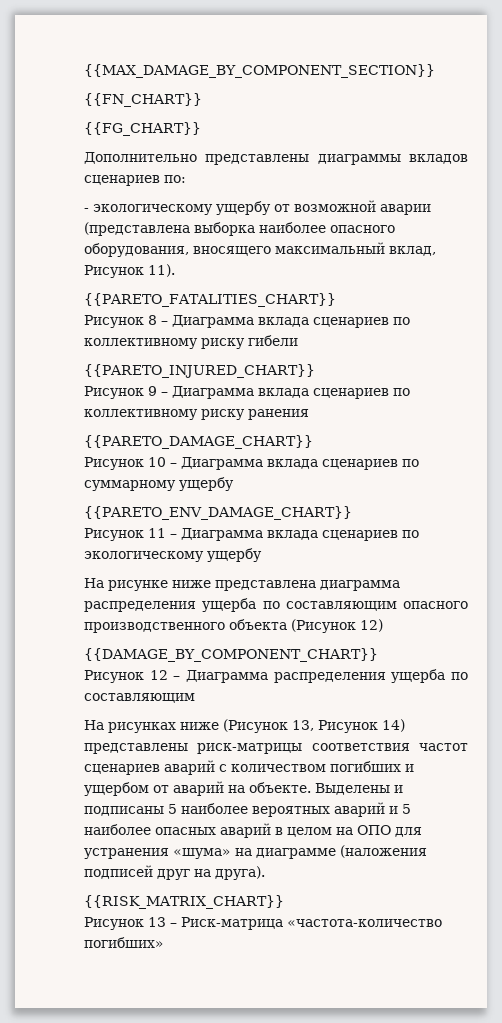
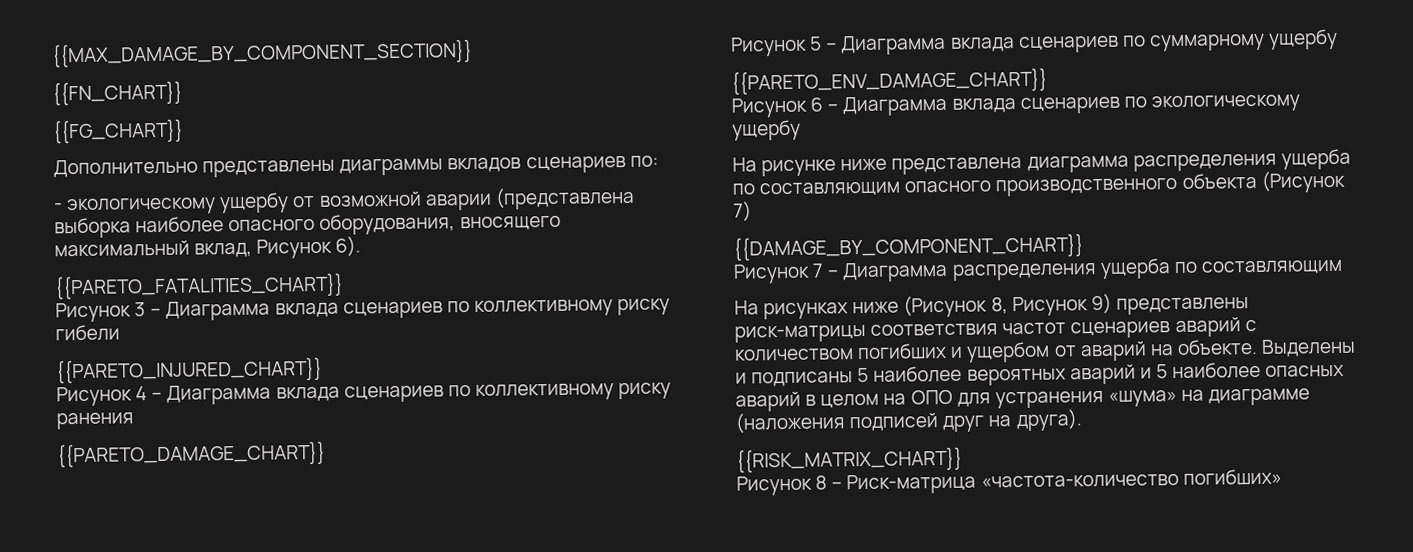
[148,264,175,277] 11). -> [335,236,362,257] 6).
[148,315,157,325] 8 -> [134,302,147,317] 3
[148,386,157,396] 9 -> [135,386,148,401] 4
[148,457,166,467] 10 -> [809,36,823,51] 5
[148,528,166,538] 11 -> [810,97,824,112] 6
[360,619,383,632] 12) -> [733,201,752,222] 7)
[149,670,168,680] 12 -> [812,263,825,278] 7
[292,719,405,733] 13, Рисунок 14) -> [990,293,1112,317] 8, Рисунок 9)
[148,917,166,927] 13 -> [815,475,828,490] 8

